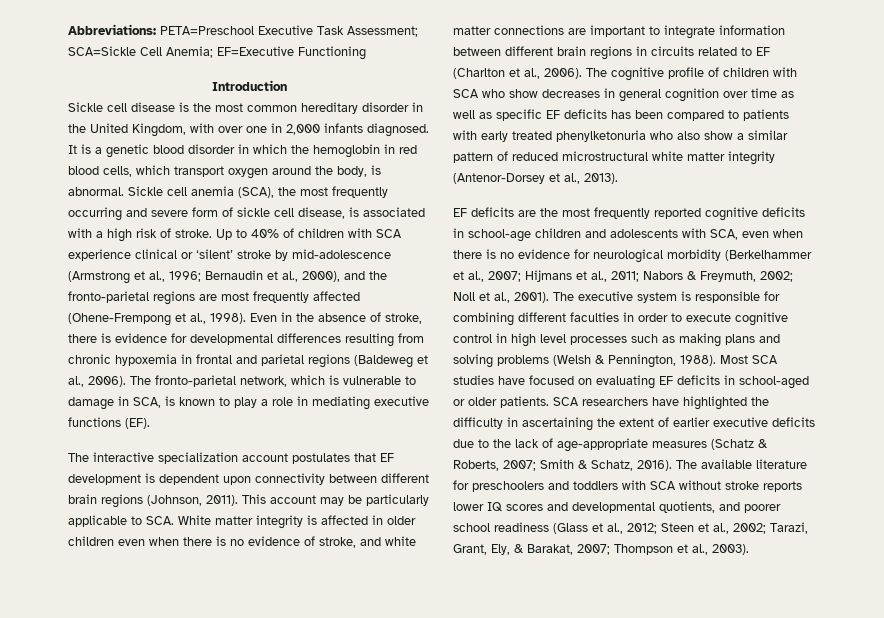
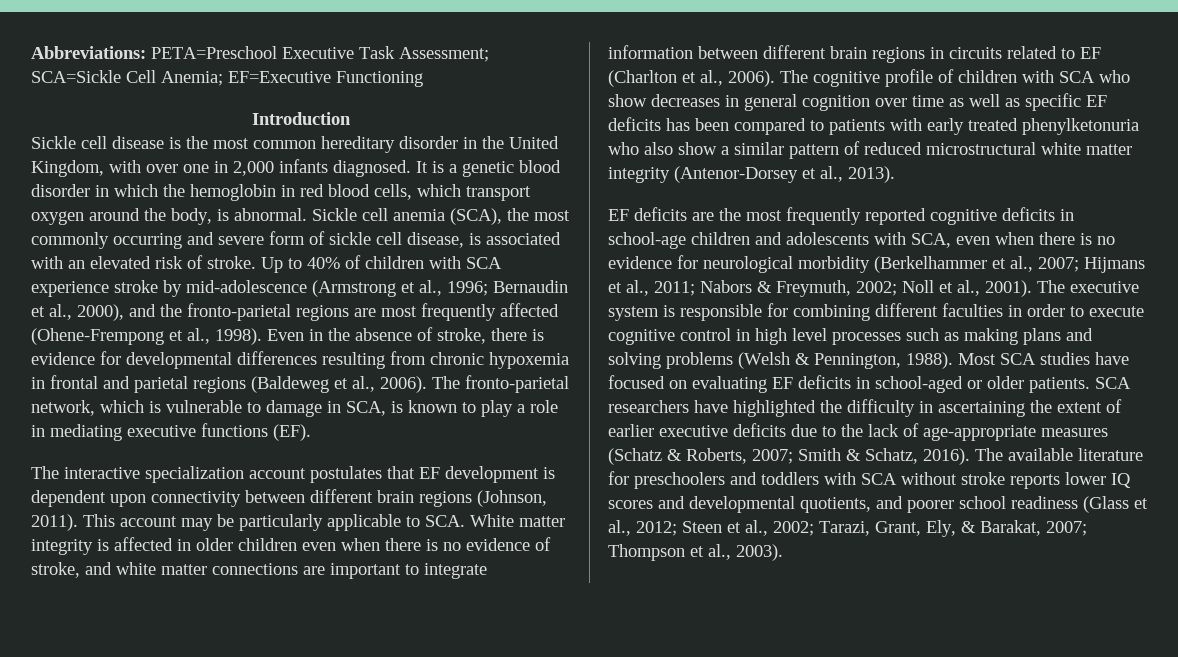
[332,186,388,198] frequently -> [31,232,109,249] commonly
[96,228,132,242] a high -> [68,256,151,269] an elevated
[135,249,233,259] clinical or ‘silent’ -> (109, 289) none

